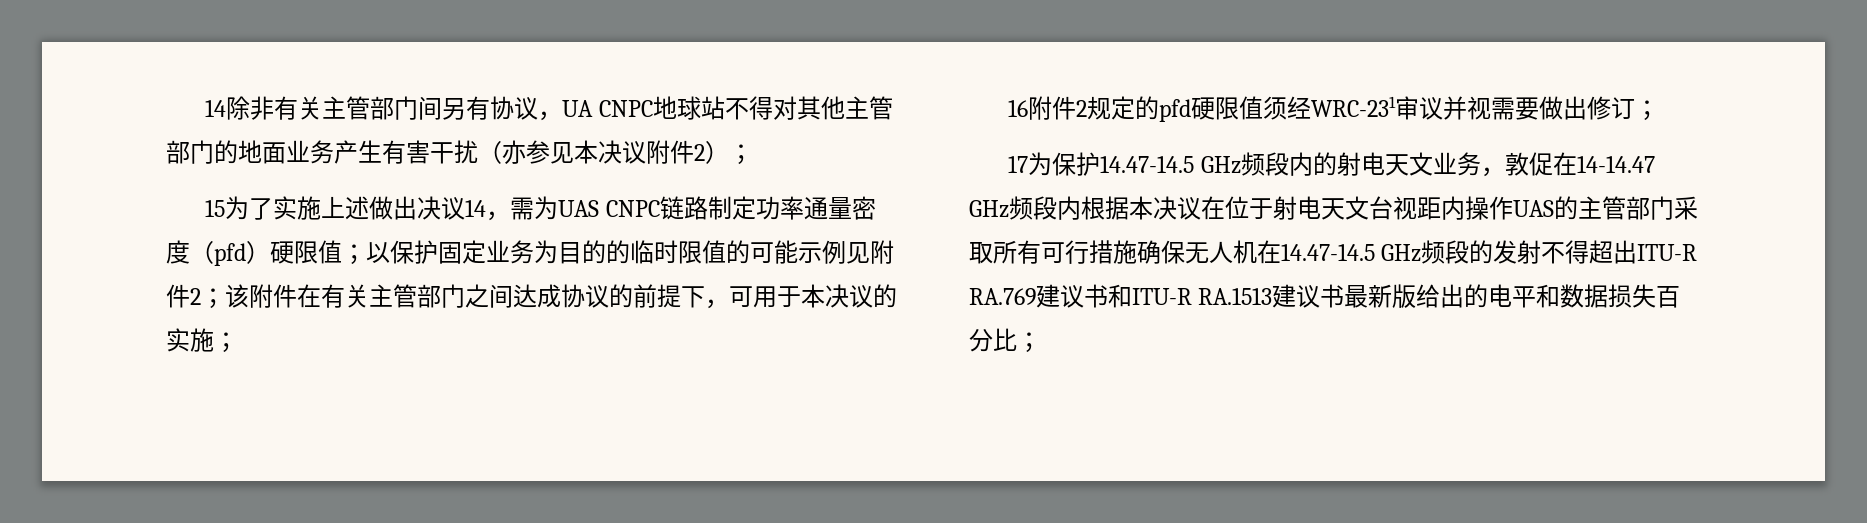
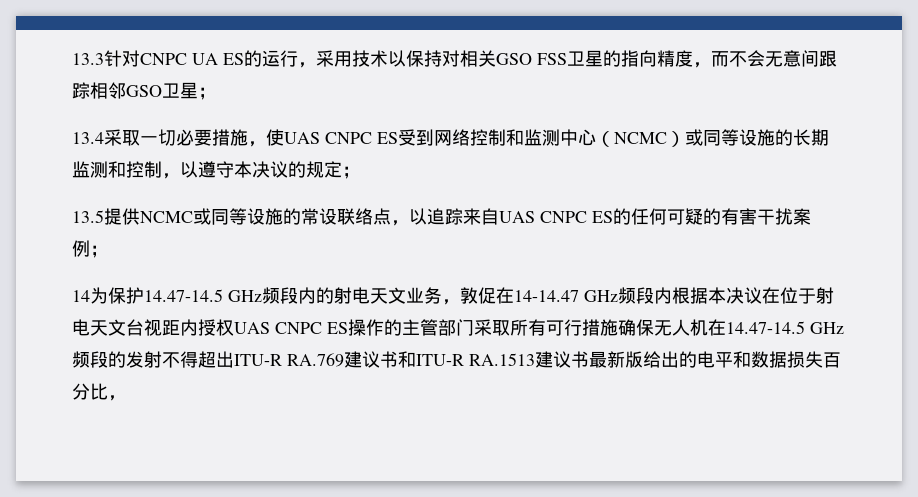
[205,96,893,121] [166,140,753,165] [205,196,876,221] [166,240,894,266] [166,284,897,309] [166,328,238,353] [1008,96,1660,122] [1008,156,1029,173] 14除非有关主管部门间另有协议，UA CNPC地球站不得对其他主管部门的地面业务产生有害干扰（亦参见本决议附件2）； // 15为了实施上述做出决议14，需为UAS CNPC链路制定功率通量密度（pfd）硬限值；以保护固定业务为目的的临时限值的可能示例见附件2；该附件在有关主管部门之间达成协议的前提下，可用于本决议的实施； // 16附件2规定的pfd硬限值须经WRC-231审议并视需要做出修订； // 17 -> [72,50,837,68] [72,82,216,100] [72,129,829,147] [72,161,360,179] [72,208,811,226] [72,240,108,258] [72,290,90,302] 13.3针对CNPC UA ES的运行，采用技术以保持对相关GSO FSS卫星的指向精度，而不会无意间跟踪相邻GSO卫星； // 13.4采取一切必要措施，使UAS CNPC ES受到网络控制和监测中心（NCMC）或同等设施的长期监测和控制，以遵守本决议的规定； // 13.5提供NCMC或同等设施的常设联络点，以追踪来自UAS CNPC ES的任何可疑的有害干扰案例； // 14
[1465,196,1554,220] 操作UAS -> [198,319,384,336] 授权UAS CNPC ES操作
[1017,332,1041,353] ； -> [108,395,126,401] ，

